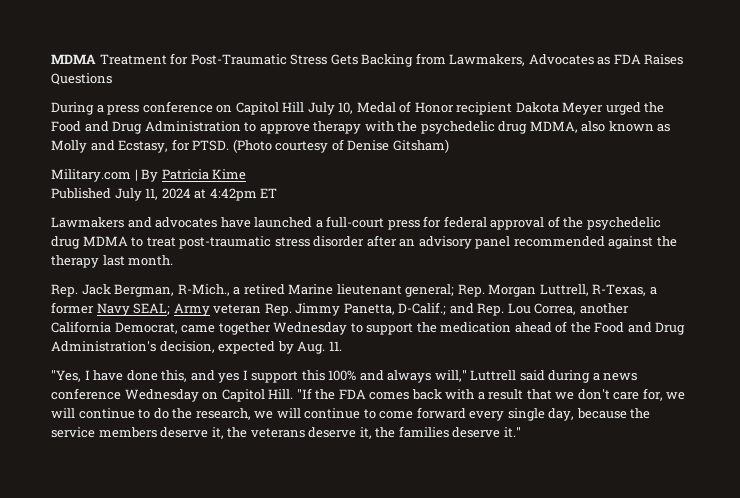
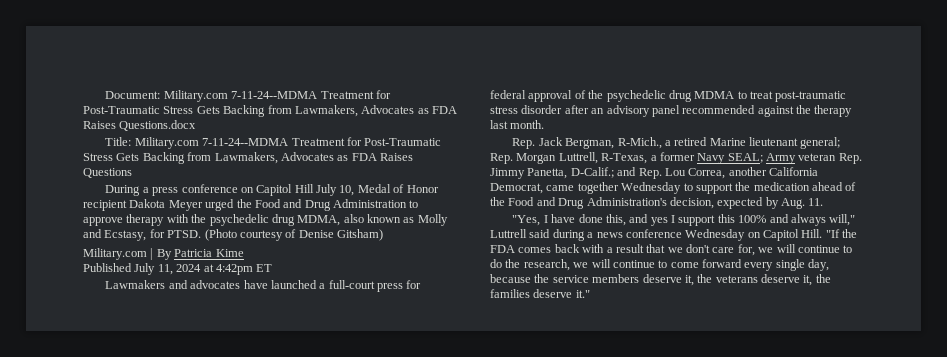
[51,54,96,64] MDMA -> [105,90,391,102] [83,105,457,117] [83,120,197,131] [105,137,289,149] Document: Military.com 7-11-24--MDMA Treatment for Post-Traumatic Stress Gets Backing from Lawmakers, Advocates as FDA Raises Questions.docx // Title: Military.com 7-11-24--MDMA

